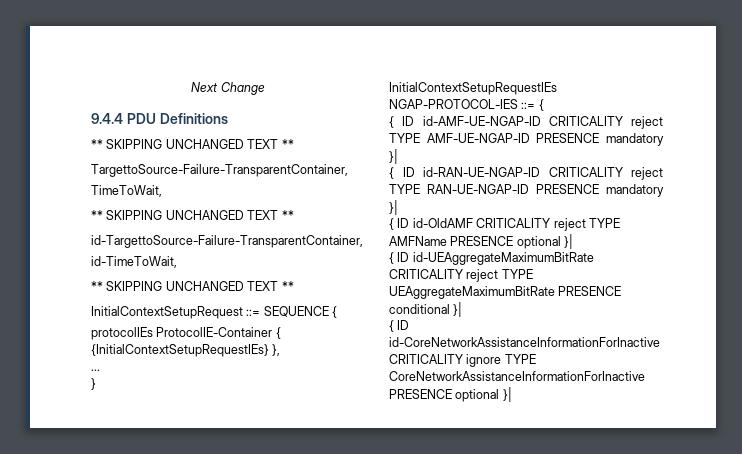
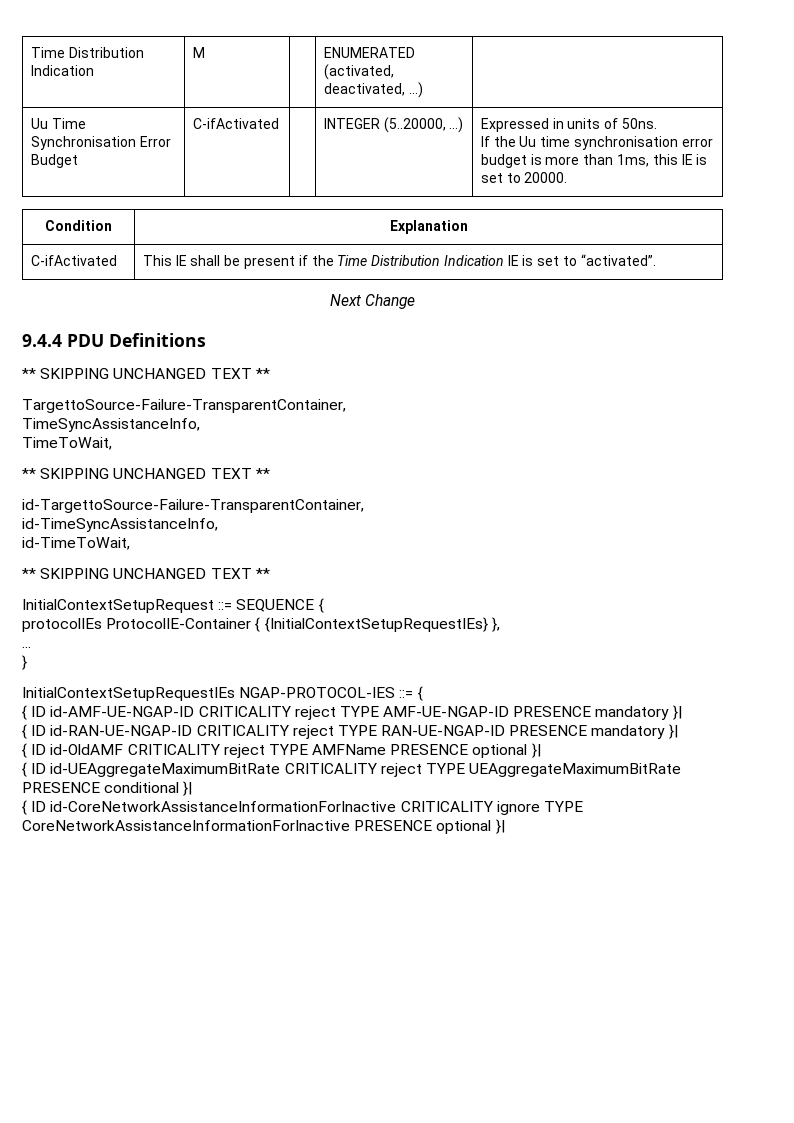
(191, 87) none -> [30,47,144,58] [30,65,94,76] [192,47,205,58] [323,47,415,58] [323,64,394,80] [323,82,423,98] [30,118,86,129] [30,136,171,150] [30,154,78,168] [192,118,279,129] [323,117,464,133] [480,118,658,132] [480,136,713,150] [480,154,708,168] [480,172,568,183] [45,220,112,231] [389,220,468,234] [30,255,117,266] [142,254,656,269] Time Distribution Indication | M | | ENUMERATED (activated, deactivated, …) | // Uu Time Synchronisation Error Budget | C-ifActivated | | INTEGER (5..20000, …) | Expressed in units of 50ns. // If the Uu time synchronisation error budget is more than 1ms, this IE is set to 20000. // Condition | Explanation // C-ifActivated | This IE shall be present if the Time Distribution Indication IE is set to “activated”. //
(348, 170) none -> [22,418,200,432] // TimeSyncAssistanceInfo,
(363, 241) none -> [22,518,218,532] // id-TimeSyncAssistanceInfo,

